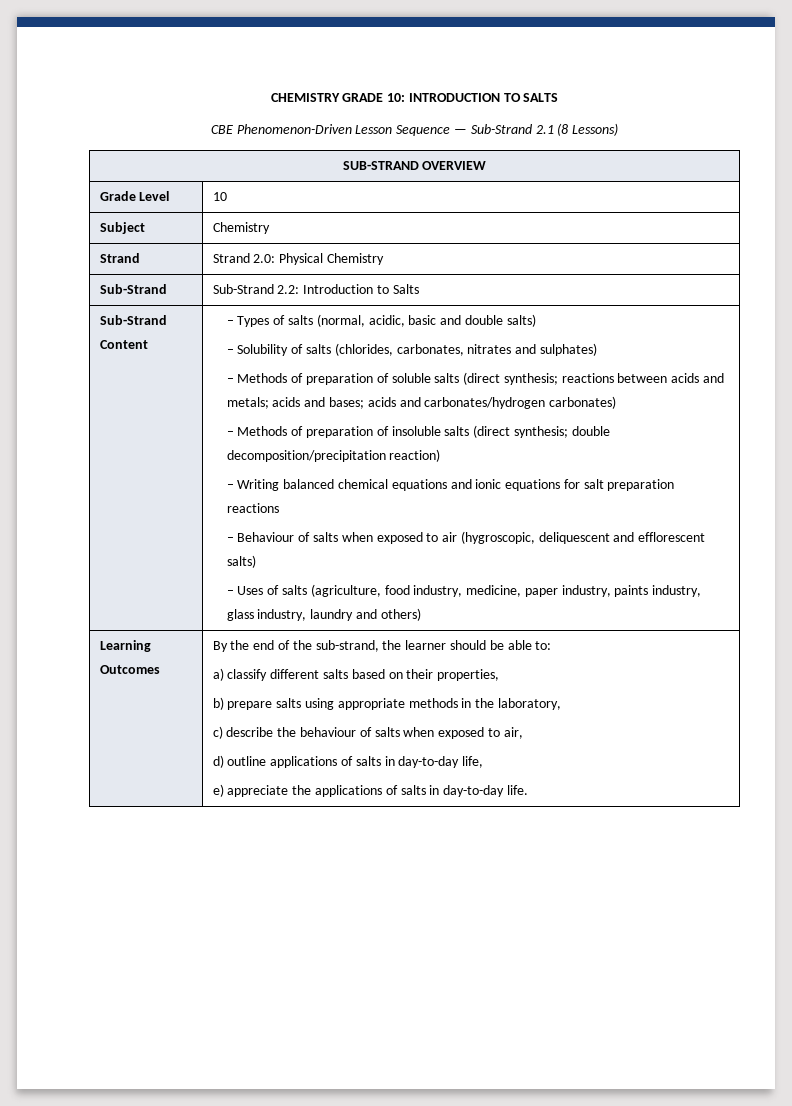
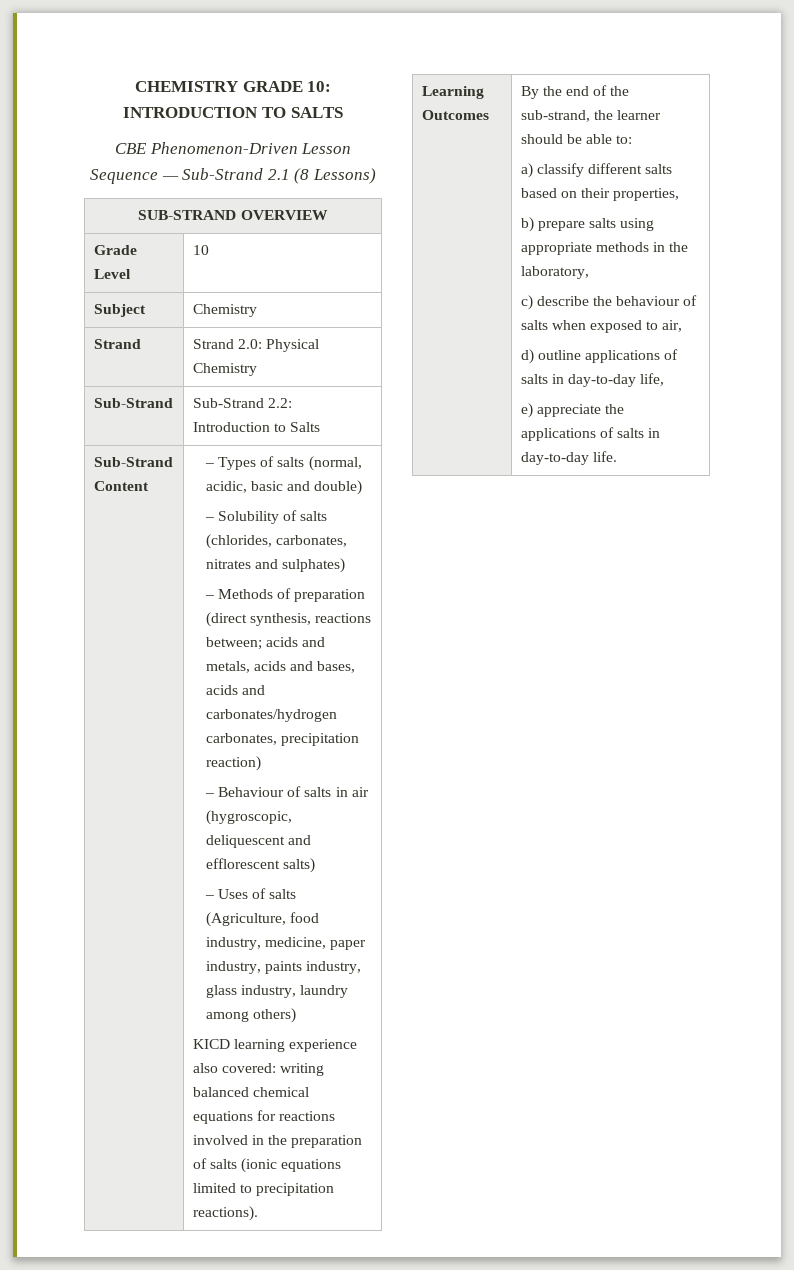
[464,314,536,327] double salts) -> [314,480,363,495] double)
[376,372,724,385] [226,397,364,409] of soluble salts (direct synthesis; reactions between acids and metals; acids and bases; -> [205,612,372,627] [205,637,326,650] [205,661,356,673] (direct synthesis, reactions between; acids and metals, acids and bases,
[549,396,617,409] [226,425,610,438] [226,449,441,462] [226,479,675,491] [226,503,279,513] carbonates) // – Methods of preparation of insoluble salts (direct synthesis; double decomposition/precipitation reaction) // – Writing balanced chemical equations and ionic equations for salt preparation reactions -> [205,733,360,746] [205,756,261,771] carbonates, precipitation reaction)
[341,532,439,544] when exposed to -> [335,787,348,797] in
[310,584,381,597] (agriculture, -> [205,912,286,927] (Agriculture,
[355,609,377,619] and -> [205,1011,249,1022] among
(421, 614) none -> [192,1039,358,1052] [192,1063,325,1076] [192,1087,309,1097] [192,1110,336,1124] [192,1135,363,1148] [192,1158,342,1173] [192,1183,335,1196] [192,1206,258,1221] // KICD learning experience also covered: writing balanced chemical equations for reactions involved in the preparation of salts (ionic equations limited to precipitation reactions).

